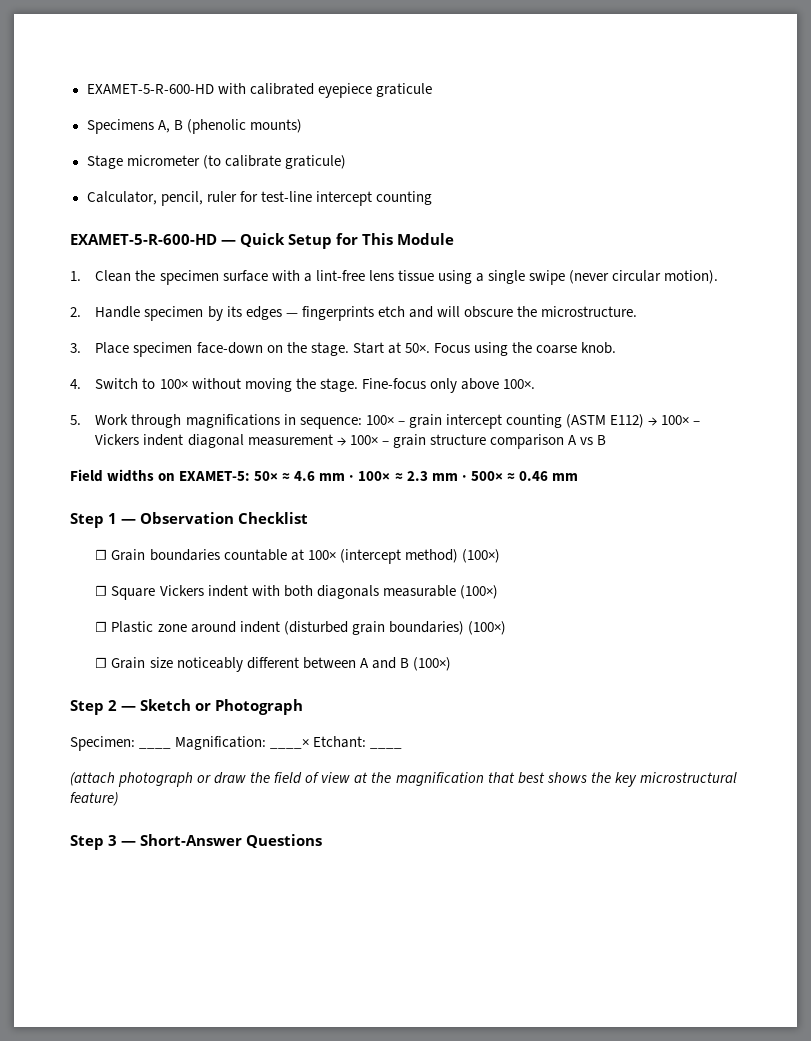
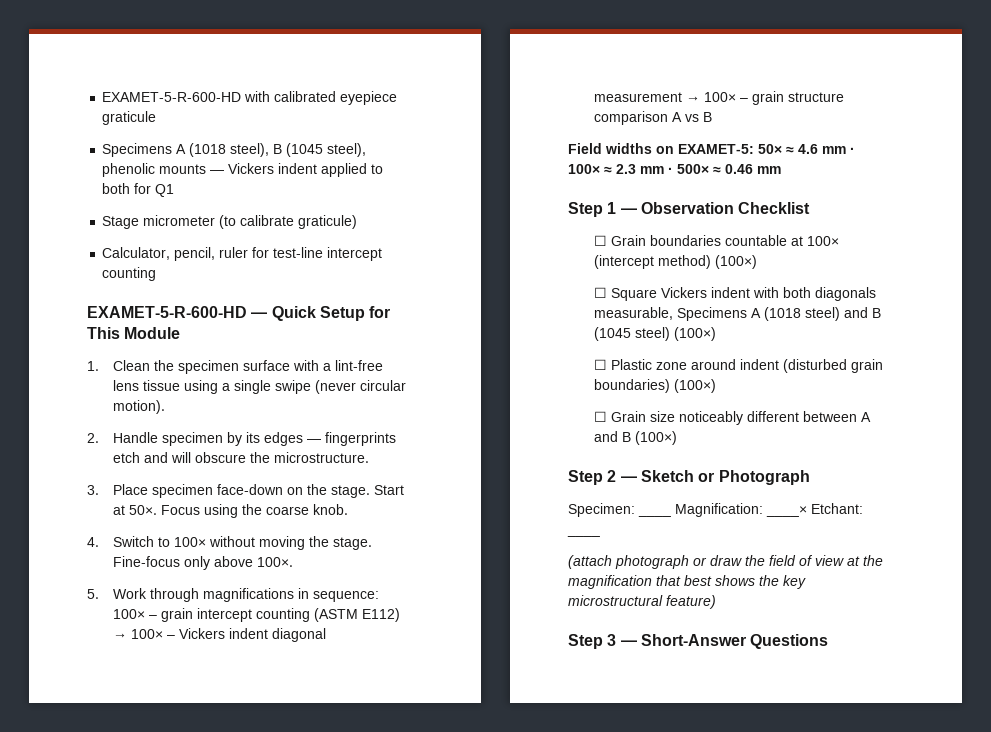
[157,119,302,134] A, B (phenolic mounts) -> [176,143,367,157] [102,163,384,177] [102,183,175,197] A (1018 steel), B (1045 steel), phenolic mounts — Vickers indent applied to both for Q1
[382,585,456,597] measurable -> [594,307,882,321] [594,327,671,341] measurable, Specimens A (1018 steel) and B (1045 steel)

